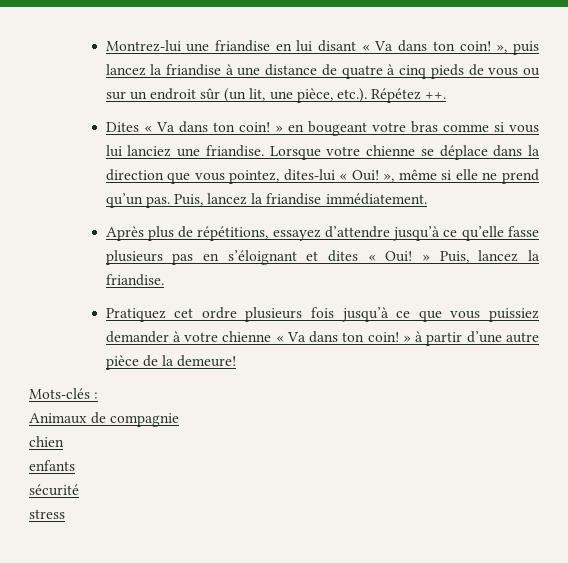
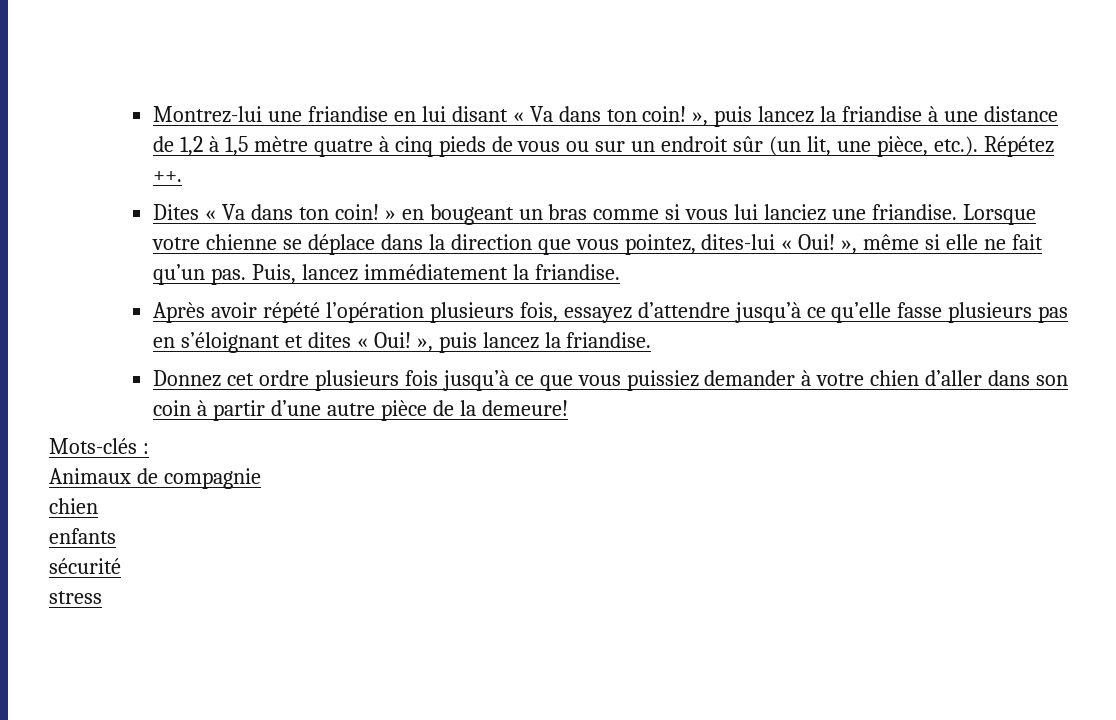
(337, 70) none -> [180,136,308,156] 1,2 à 1,5 mètre
[371,122,406,132] votre -> [518,209,543,220] un
[502,169,540,184] prend -> [1011,234,1043,250] fait
[251,193,427,205] [105,226,269,241] la friandise immédiatement. // Après plus de répétitions, -> [363,264,620,280] [153,302,558,323] immédiatement la friandise. // Après avoir répété l’opération plusieurs fois,
[421,251,469,263] » Puis, -> [416,332,477,353] », puis
[105,308,166,322] Pratiquez -> [153,370,222,387] Donnez
[222,331,411,343] chienne « Va dans ton coin! » -> [870,370,1069,386] [153,400,192,416] chien d’aller dans son coin

